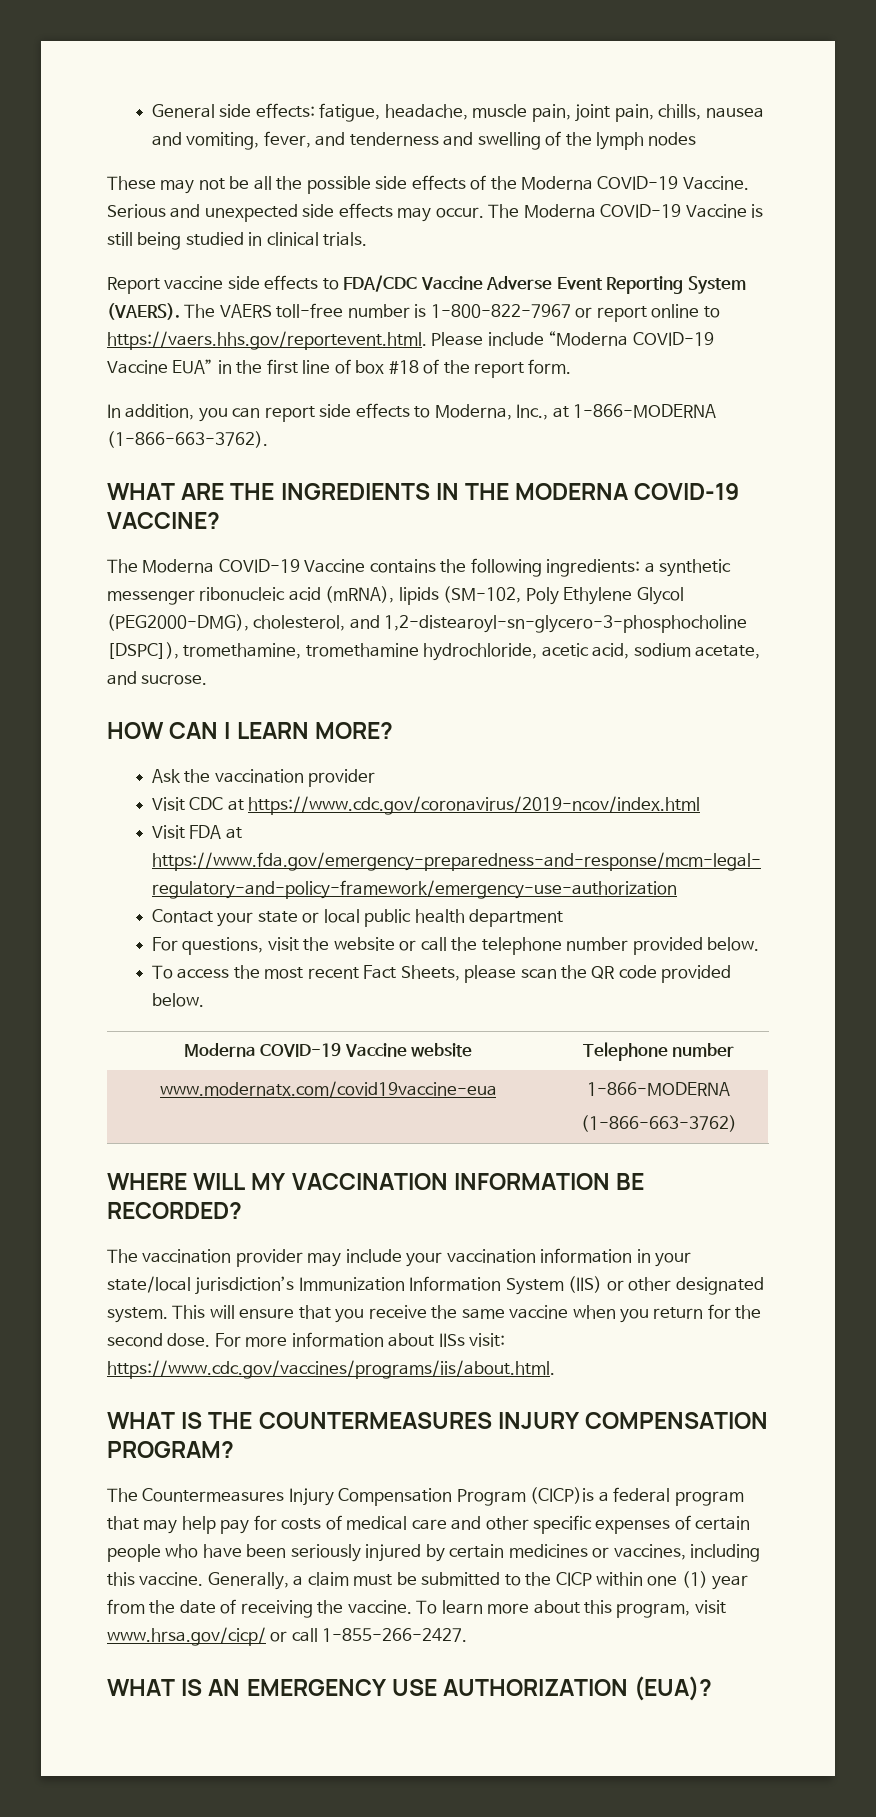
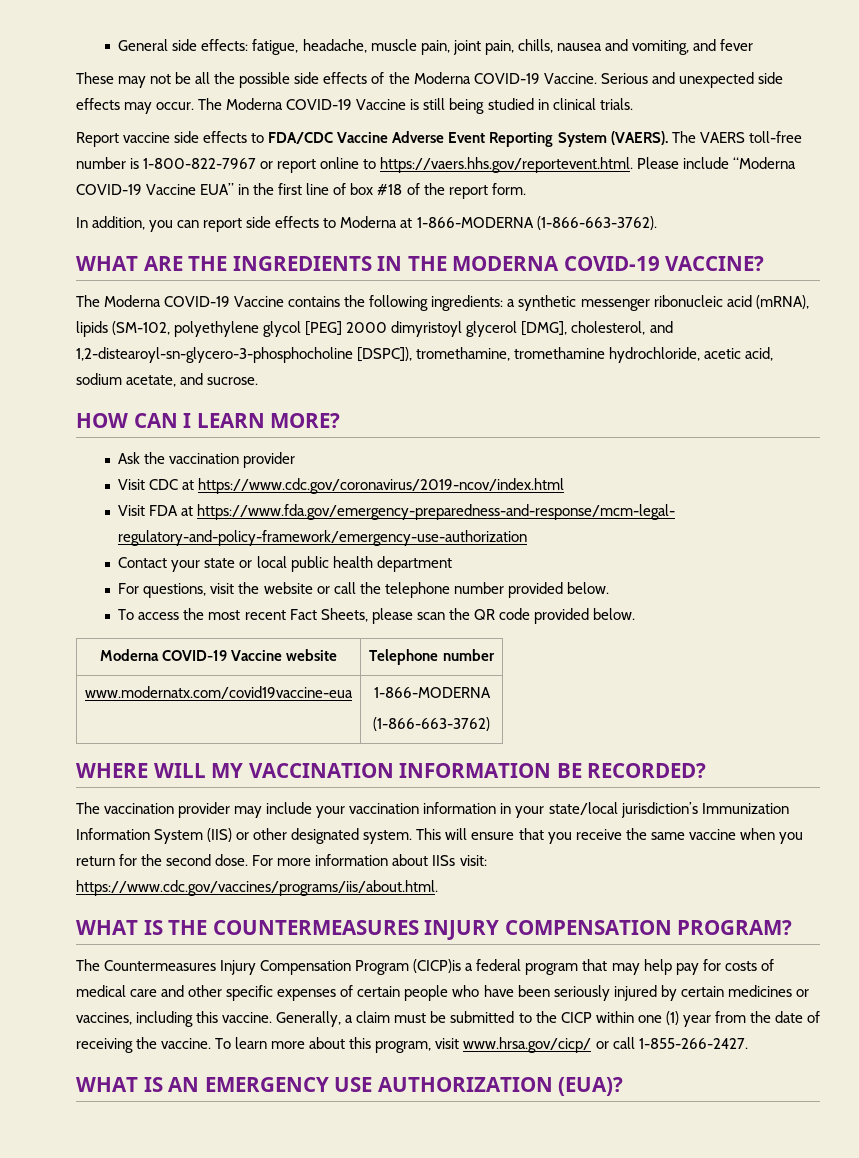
[263,131,697,150] fever, and tenderness and swelling of the lymph nodes -> [692,39,754,51] and fever
[434,404,549,420] Moderna, Inc., -> [340,216,398,228] Moderna
[525,587,684,605] [107,614,249,631] Poly Ethylene Glycol (PEG2000-DMG), -> [174,321,568,337] polyethylene glycol [PEG] 2000 dimyristoyl glycerol [DMG],

